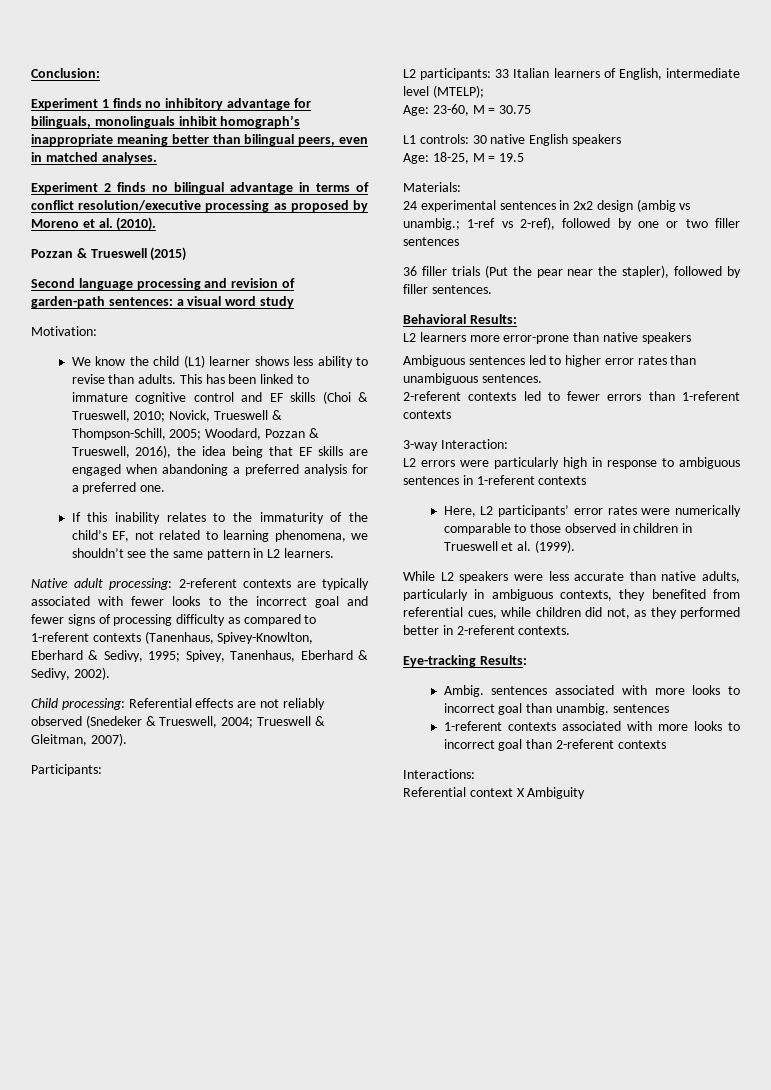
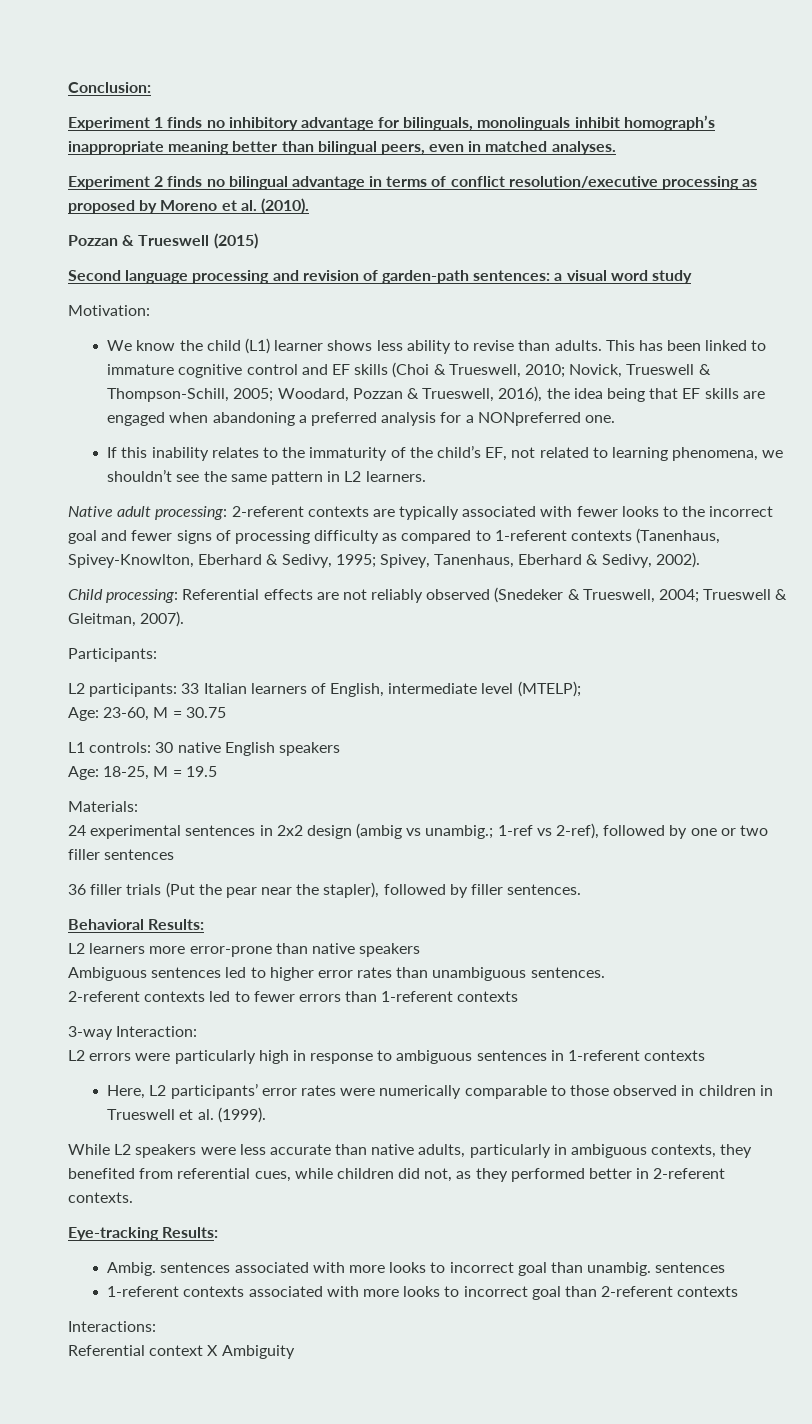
[82,482,137,494] preferred -> [477,412,581,426] NONpreferred

